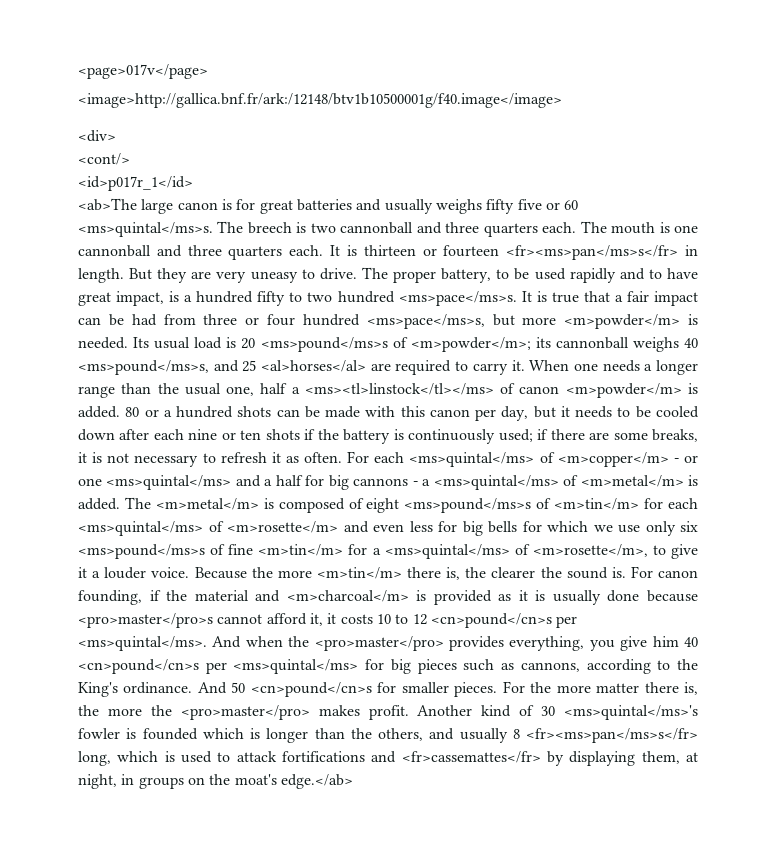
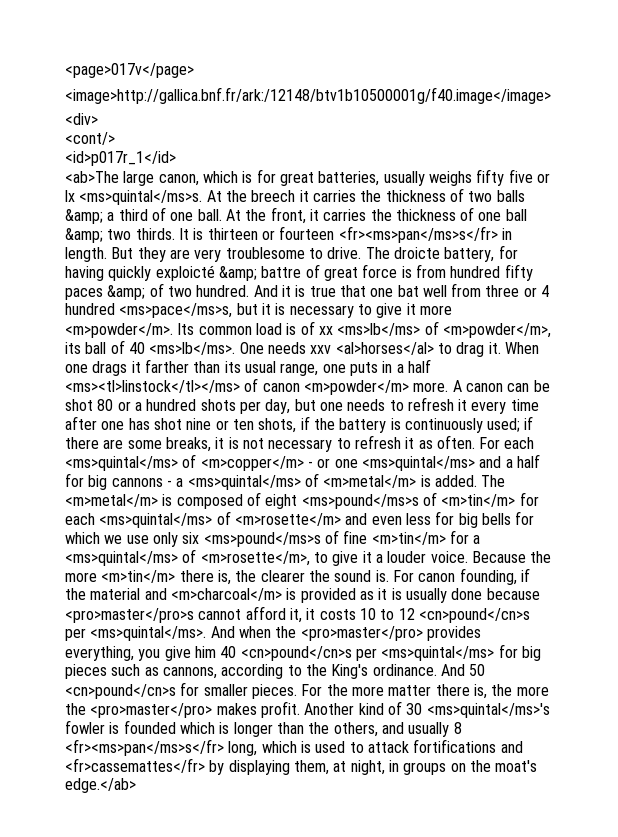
[177,202,218,210] canon -> [158,171,238,186] canon, which
[296,199,382,211] batteries and -> [318,171,380,186] batteries,
[564,200,579,210] [78,221,698,237] [78,245,324,260] 60 <ms>quintal</ms>s. The breech is two cannonball and three quarters each. The mouth is one cannonball and three quarters each. -> [65,188,525,205] [65,207,527,224] [65,228,175,243] lx <ms>quintal</ms>s. At the breech it carries the thickness of two balls &amp; a third of one ball. At the front, it carries the thickness of one ball &amp; two thirds.
[250,271,298,283] uneasy -> [225,247,305,259] troublesome
[393,268,699,283] [78,291,698,306] [78,314,157,326] proper battery, to be used rapidly and to have great impact, is a hundred fifty to two hundred <ms>pace</ms>s. It is true that a fair impact can be had -> [393,245,518,262] [65,264,533,281] [65,283,447,300] droicte battery, for having quickly exploicté &amp; battre of great force is from hundred fifty paces &amp; of two hundred. And it is true that one bat well
[267,314,295,326] four -> [541,285,550,297] 4
[522,314,698,329] [78,337,698,352] [78,360,699,375] [78,383,698,398] [78,406,120,418] more <m>powder</m> is needed. Its usual load is 20 <ms>pound</ms>s of <m>powder</m>; its cannonball weighs 40 <ms>pound</ms>s, and 25 <al>horses</al> are required to carry it. When one needs a longer range than the usual one, half a <ms><tl>linstock</tl></ms> of canon <m>powder</m> is added. -> [261,303,452,318] [65,321,551,338] [65,340,539,357] [65,359,431,376] [65,378,550,395] [65,399,93,411] it is necessary to give it more <m>powder</m>. Its common load is of xx <ms>lb</ms> of <m>powder</m>, its ball of 40 <ms>lb</ms>. One needs xxv <al>horses</al> to drag it. When one drags it farther than its usual range, one puts in a half <ms><tl>linstock</tl></ms> of canon <m>powder</m> more. A canon can be shot
[276,406,470,418] can be made with this canon -> (236, 405) none
[560,406,570,417] it -> [319,402,343,411] one
[635,406,699,418] [78,429,184,441] be cooled down after each -> [407,397,539,414] [65,416,182,430] refresh it every time after one has shot
[265,429,300,440] shots -> [258,418,297,433] shots,

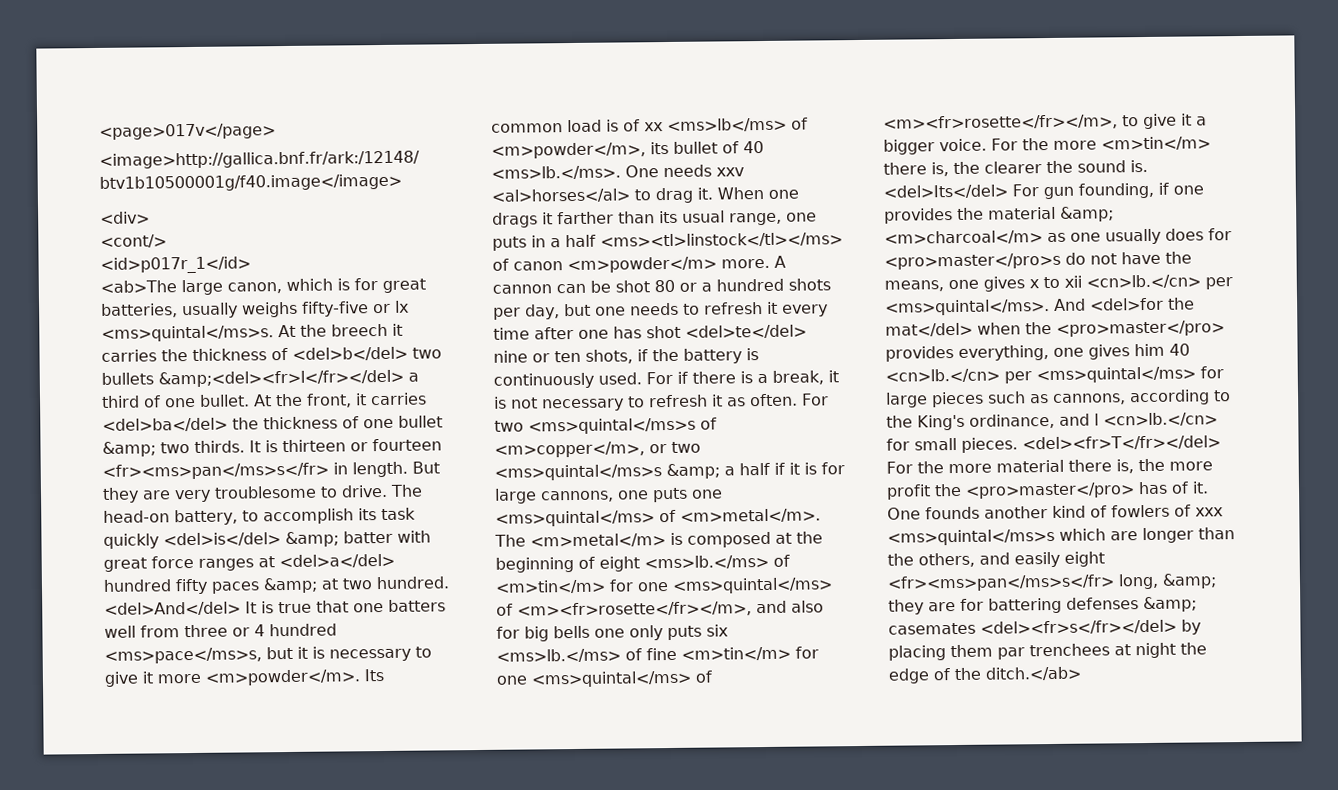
[476,169,533,186] fifty five -> [302,301,369,317] fifty-five
[468,190,525,202] [65,209,103,224] two balls &amp; -> [292,346,442,361] [101,369,404,388] <del>b</del> two bullets &amp;<del><fr>l</fr></del>
[197,209,222,221] ball. -> [199,394,250,407] bullet.
(367, 215) none -> [102,417,228,432] <del>ba</del>
[505,209,527,221] ball -> [398,415,443,428] bullet
[393,245,518,262] [65,264,446,281] droicte battery, for having quickly exploicté &amp; battre of great force is from -> [103,507,416,526] [103,530,431,549] [103,553,395,572] head-on battery, to accomplish its task quickly <del>is</del> &amp; batter with great force ranges at <del>a</del>
[149,283,164,297] of -> [321,578,339,590] at
[253,285,291,297] And it -> [104,601,257,616] <del>And</del> It
[397,285,419,297] bat -> [388,599,446,612] batters
[85,342,107,354] ball -> [673,141,718,154] bullet
[149,342,236,355] <ms>lb</ms>. -> [491,165,621,180] <ms>lb.</ms>.
[465,383,503,392] canon -> [492,284,552,294] cannon
(182, 424) none -> [685,324,807,339] <del>te</del>
[487,416,534,432] [65,437,211,452] used; if there are some breaks, -> [598,370,824,385] used. For if there is a break,
[504,437,535,449] [65,454,540,471] [65,473,477,490] each <ms>quintal</ms> of <m>copper</m> - or one <ms>quintal</ms> and a half for big cannons - a <ms>quintal</ms> of <m>metal</m> is added. -> [494,417,717,435] [494,441,701,458] [494,462,845,481] [494,487,723,504] [495,508,821,527] two <ms>quintal</ms>s of <m>copper</m>, or two <ms>quintal</ms>s &amp; a half if it is for large cannons, one puts one <ms>quintal</ms> of <m>metal</m>.
(243, 501) none -> [775,531,823,544] [495,557,574,573] at the beginning
[301,494,419,509] <ms>pound</ms>s -> [644,554,769,570] <ms>lb.</ms>
[65,511,535,528] [65,532,321,547] each <ms>quintal</ms> of <m>rosette</m> and even less for big bells for which we use only six <ms>pound</ms>s -> [637,577,833,594] [496,600,824,618] [496,624,728,642] [496,648,621,663] one <ms>quintal</ms> of <m><fr>rosette</fr></m>, and also for big bells one only puts six <ms>lb.</ms>
[473,535,481,544] [65,549,310,566] a <ms>quintal</ms> of <m>rosette</m>, -> [496,670,713,688] [883,114,1118,131] one <ms>quintal</ms> of <m><fr>rosette</fr></m>,
[387,551,526,563] louder voice. Because -> [883,138,1018,155] bigger voice. For
[392,568,530,585] [65,588,540,603] [65,606,530,623] [65,626,235,641] For canon founding, if the material and <m>charcoal</m> is provided as it is usually done because <pro>master</pro>s cannot afford it, it costs 10 to 12 <cn>pound</cn>s per <ms>quintal</ms>. And -> [883,182,1204,200] [884,206,1114,224] [884,228,1232,245] [884,251,1192,270] [884,274,1233,292] [885,297,1195,316] [885,322,973,337] <del>Its</del> For gun founding, if one provides the material &amp; <m>charcoal</m> as one usually does for <pro>master</pro>s do not have the means, one gives x to xii <cn>lb.</cn> per <ms>quintal</ms>. And <del>for the mat</del>
[138,646,191,661] you give -> [1053,344,1130,360] one gives
[240,646,352,661] <cn>pound</cn>s -> [885,368,1000,383] <cn>lb.</cn>
[521,646,541,661] big -> [885,392,928,408] large
[372,664,486,676] [65,682,432,699] ordinance. And 50 <cn>pound</cn>s for smaller pieces. For the more matter -> [969,412,1218,429] [886,435,1221,453] [886,459,1064,474] ordinance, and l <cn>lb.</cn> for small pieces. <del><fr>T</fr></del> For the more material
[65,701,550,718] [65,720,230,734] the <pro>master</pro> makes profit. Another kind of 30 <ms>quintal</ms>'s fowler is founded which is -> [886,481,1209,500] [887,504,1223,520] [887,528,1138,546] profit the <pro>master</pro> has of it. One founds another kind of fowlers of xxx <ms>quintal</ms>s which are
[408,722,462,737] [65,739,523,756] [65,758,538,775] [65,778,136,793] usually 8 <fr><ms>pan</ms>s</fr> long, which is used to attack fortifications and <fr>cassemattes</fr> by displaying them, at night, in groups on the moat's edge.</ab> -> [1014,551,1105,568] [887,573,1217,592] [888,596,1197,615] [888,619,1201,635] [888,642,1207,661] [888,666,1082,684] easily eight <fr><ms>pan</ms>s</fr> long, &amp; they are for battering defenses &amp; casemates <del><fr>s</fr></del> by placing them par trenchees at night the edge of the ditch.</ab>

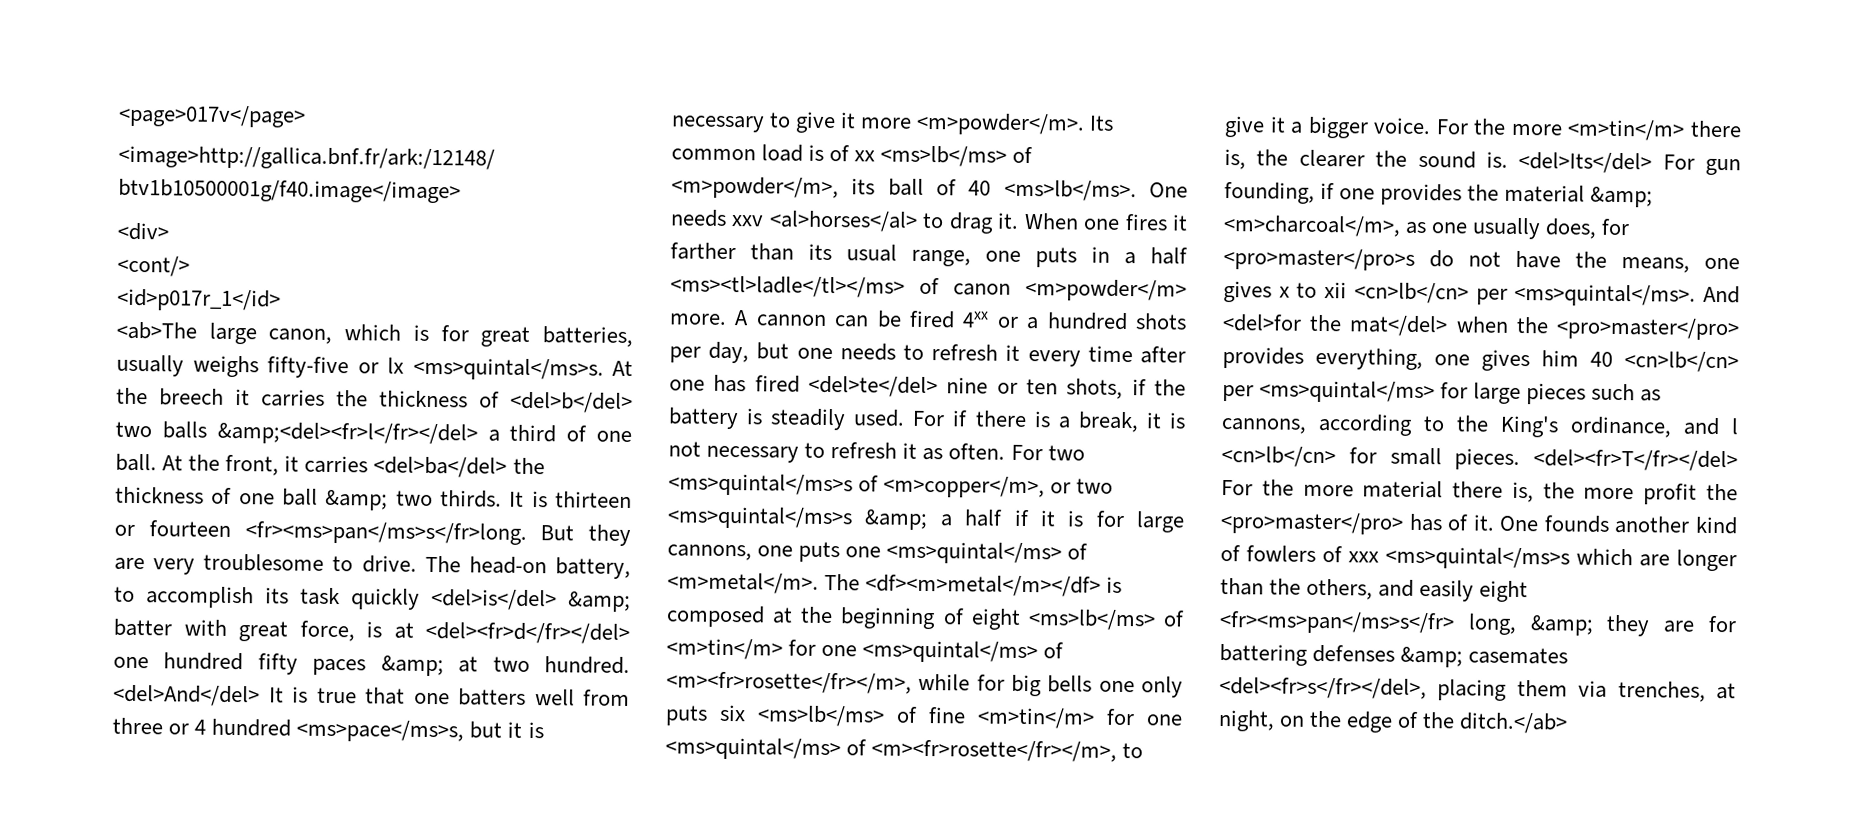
[101,372,154,385] bullets -> [161,421,207,439] balls
[199,394,250,407] bullet. -> [115,453,157,472] ball.
[398,415,443,428] bullet -> [282,488,318,506] ball
[102,461,408,480] <fr><ms>pan</ms>s</fr> in length. -> [244,521,527,545] <fr><ms>pan</ms>s</fr>long.
[151,553,395,571] force ranges at <del>a</del> -> [299,620,630,645] [113,656,149,669] force, is at <del><fr>d</fr></del> one
[673,141,718,154] bullet -> [887,178,924,196] ball
[491,165,621,180] <ms>lb.</ms>. -> [1003,179,1137,202] <ms>lb</ms>.
[492,212,538,228] drags -> [1124,213,1168,231] fires
[600,232,843,248] <ms><tl>linstock</tl></ms> -> [670,275,905,298] <ms><tl>ladle</tl></ms>
[615,279,675,293] shot 80 -> [909,310,990,329] fired 4xx
[646,325,681,339] shot -> [754,375,800,393] fired
[493,372,594,389] continuously -> [770,408,847,431] steadily
[530,533,666,548] <m>metal</m> -> [865,574,1102,597] <df><m>metal</m></df>
[644,554,769,570] <ms>lb.</ms> -> [1027,609,1156,631] <ms>lb</ms>
[756,600,824,614] and also -> [918,673,971,691] while
[496,648,621,663] <ms>lb.</ms> -> [757,705,885,727] <ms>lb</ms>
[884,230,1043,245] <m>charcoal</m> -> [1223,214,1401,237] <m>charcoal</m>,
[1165,228,1204,241] does -> [1545,218,1598,239] does,
[1086,274,1201,289] <cn>lb.</cn> -> [1353,282,1469,304] <cn>lb</cn>
[885,368,1000,383] <cn>lb.</cn> -> [1624,351,1739,373] <cn>lb</cn>
[1103,412,1218,427] <cn>lb.</cn> -> [1221,445,1336,468] <cn>lb</cn>
[980,619,1201,635] [888,642,1176,661] <del><fr>s</fr></del> by placing them par trenchees at night -> [1219,676,1736,702] [1218,709,1306,732] <del><fr>s</fr></del>, placing them via trenches, at night, on

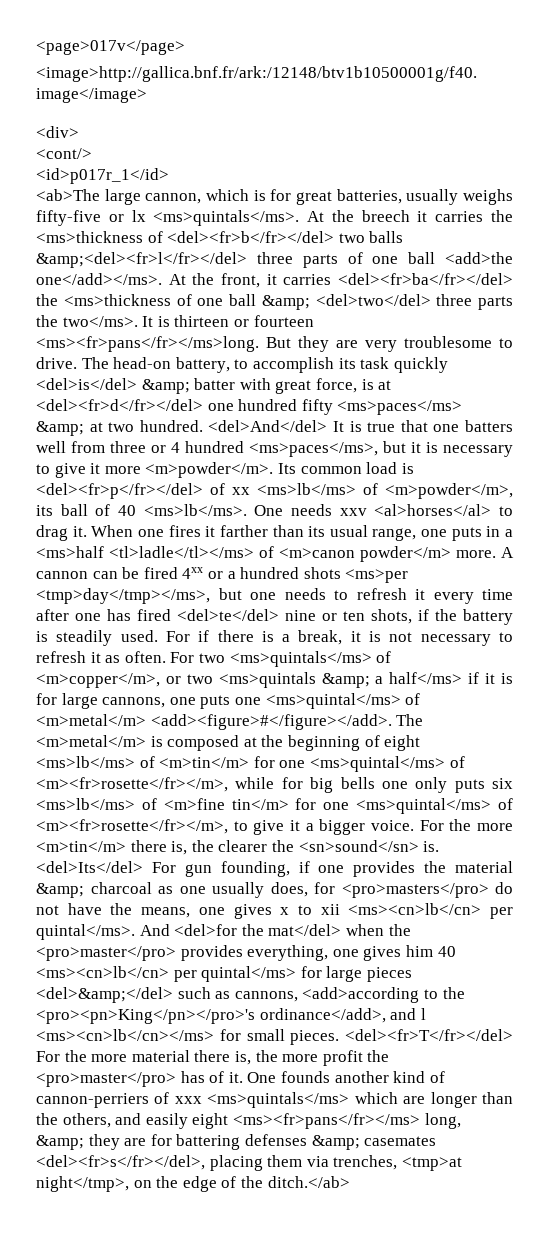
[268,328,333,344] canon, -> [145,193,202,204] cannon,
[412,357,604,381] <ms>quintal</ms>s. -> [153,210,300,226] <ms>quintals</ms>.
[379,390,633,414] [115,421,632,446] [115,453,157,472] thickness of <del>b</del> two balls &amp;<del><fr>l</fr></del> a third of one ball. -> [36,231,404,243] [36,252,513,268] [36,273,162,285] <ms>thickness of <del><fr>b</fr></del> two balls &amp;<del><fr>l</fr></del> three parts of one ball <add>the one</add></ms>.
[373,456,545,478] [115,486,204,504] <del>ba</del> the thickness -> [337,273,513,285] [36,294,171,306] <del><fr>ba</fr></del> the <ms>thickness
[395,490,502,508] two thirds. -> [315,294,513,310] [36,315,138,327] <del>two</del> three parts the two</ms>.
[244,521,527,545] <fr><ms>pan</ms>s</fr>long. -> [36,336,259,352] <ms><fr>pans</fr></ms>long.
[312,658,367,676] paces -> [337,400,463,415] <ms>paces</ms>
[296,719,465,743] <ms>pace</ms>s, -> [249,442,378,457] <ms>paces</ms>,
(825, 152) none -> [36,483,203,499] <del><fr>p</fr></del>
[1150,247,1188,265] [670,275,1187,302] half <ms><tl>ladle</tl></ms> of canon <m>powder</m> -> [36,546,451,562] <ms>half <tl>ladle</tl></ms> of <m>canon powder</m>
[669,341,750,364] per day, -> [345,569,409,583] [36,588,210,604] <ms>per <tmp>day</tmp></ms>,
[668,473,853,497] <ms>quintal</ms>s -> [229,651,372,667] <ms>quintals</ms>
[667,506,853,530] <ms>quintal</ms>s -> [218,672,316,688] <ms>quintals
[964,509,1004,527] half -> [389,672,463,684] half</ms>
[667,572,1102,597] <m>metal</m>. The <df><m>metal</m></df> -> [36,714,424,730] [36,735,146,747] <m>metal</m> <add><figure>#</figure></add>. The <m>metal</m>
[928,707,1095,729] fine <m>tin</m> -> [163,798,289,810] <m>fine tin</m>
[1417,150,1476,169] sound -> [298,840,419,852] <sn>sound</sn>
[1223,214,1401,237] <m>charcoal</m>, -> [90,882,152,894] charcoal
[1223,247,1415,271] <pro>master</pro>s -> [341,883,489,898] <pro>masters</pro>
[1353,282,1697,307] <cn>lb</cn> per <ms>quintal</ms>. -> [348,903,513,919] [36,924,135,940] <ms><cn>lb</cn> per quintal</ms>.
[1624,351,1739,373] [1222,380,1436,404] <cn>lb</cn> per <ms>quintal</ms> -> [36,966,297,982] <ms><cn>lb</cn> per quintal</ms>
(1587, 394) none -> [36,987,173,1003] <del>&amp;</del>
[1318,413,1413,436] according -> [302,987,420,1003] <add>according
[1500,415,1672,438] King's ordinance, -> [36,1008,386,1024] <pro><pn>King</pn></pro>'s ordinance</add>,
[1221,445,1336,468] <cn>lb</cn> -> [36,1029,214,1041] <ms><cn>lb</cn></ms>
[1246,545,1316,562] fowlers -> [36,1093,149,1108] cannon-perriers
[1385,546,1570,570] <ms>quintal</ms>s -> [207,1092,350,1108] <ms>quintals</ms>
[1219,610,1455,635] <fr><ms>pan</ms>s</fr> -> [232,1113,420,1129] <ms><fr>pans</fr></ms>
[1716,683,1736,700] [1218,709,1275,732] at night, -> [401,1157,462,1171] [36,1176,129,1192] <tmp>at night</tmp>,

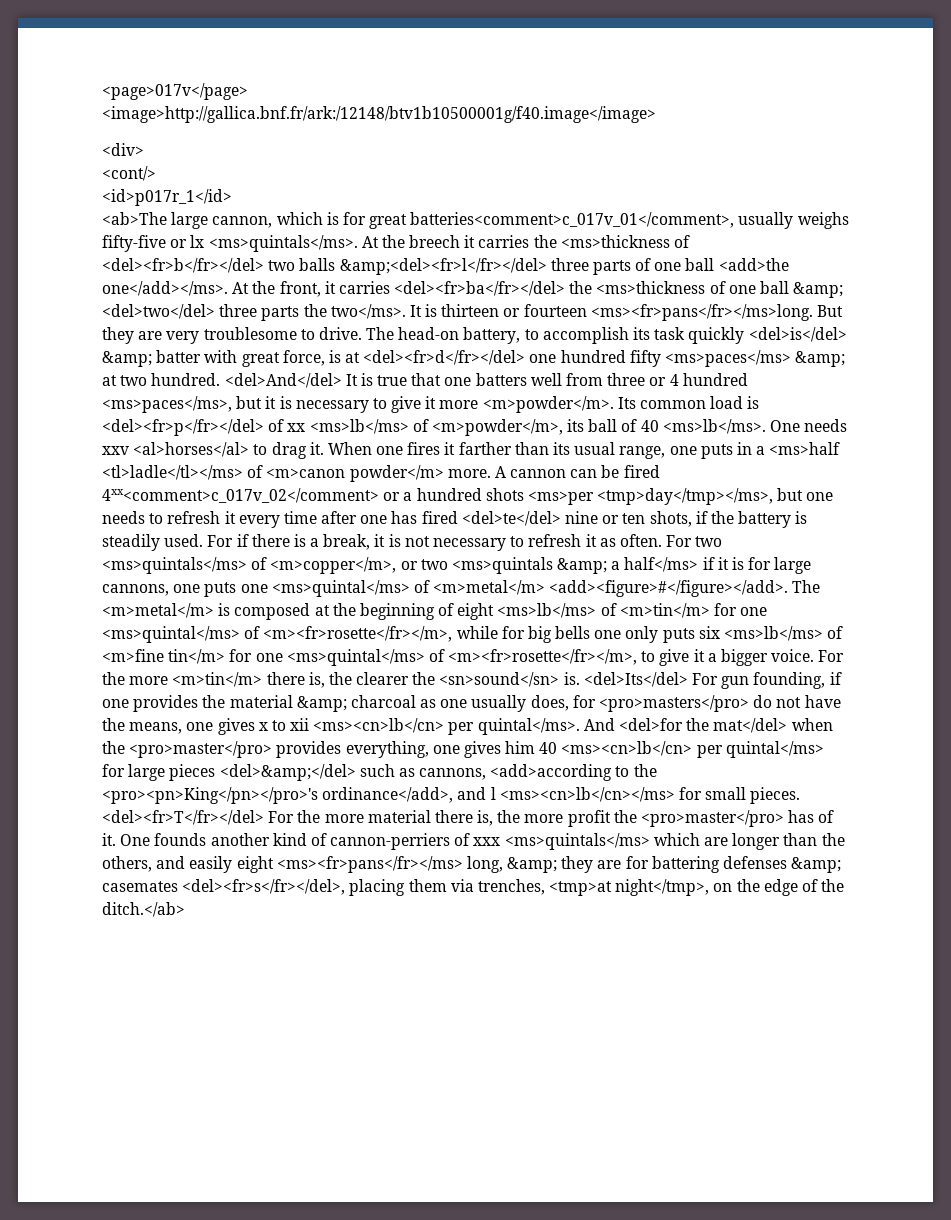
[336,189,402,204] batteries, -> [410,212,735,228] batteries<comment>c_017v_01</comment>,
[182,567,204,579] 4xx -> [102,488,379,503] 4xx<comment>c_017v_02</comment>

